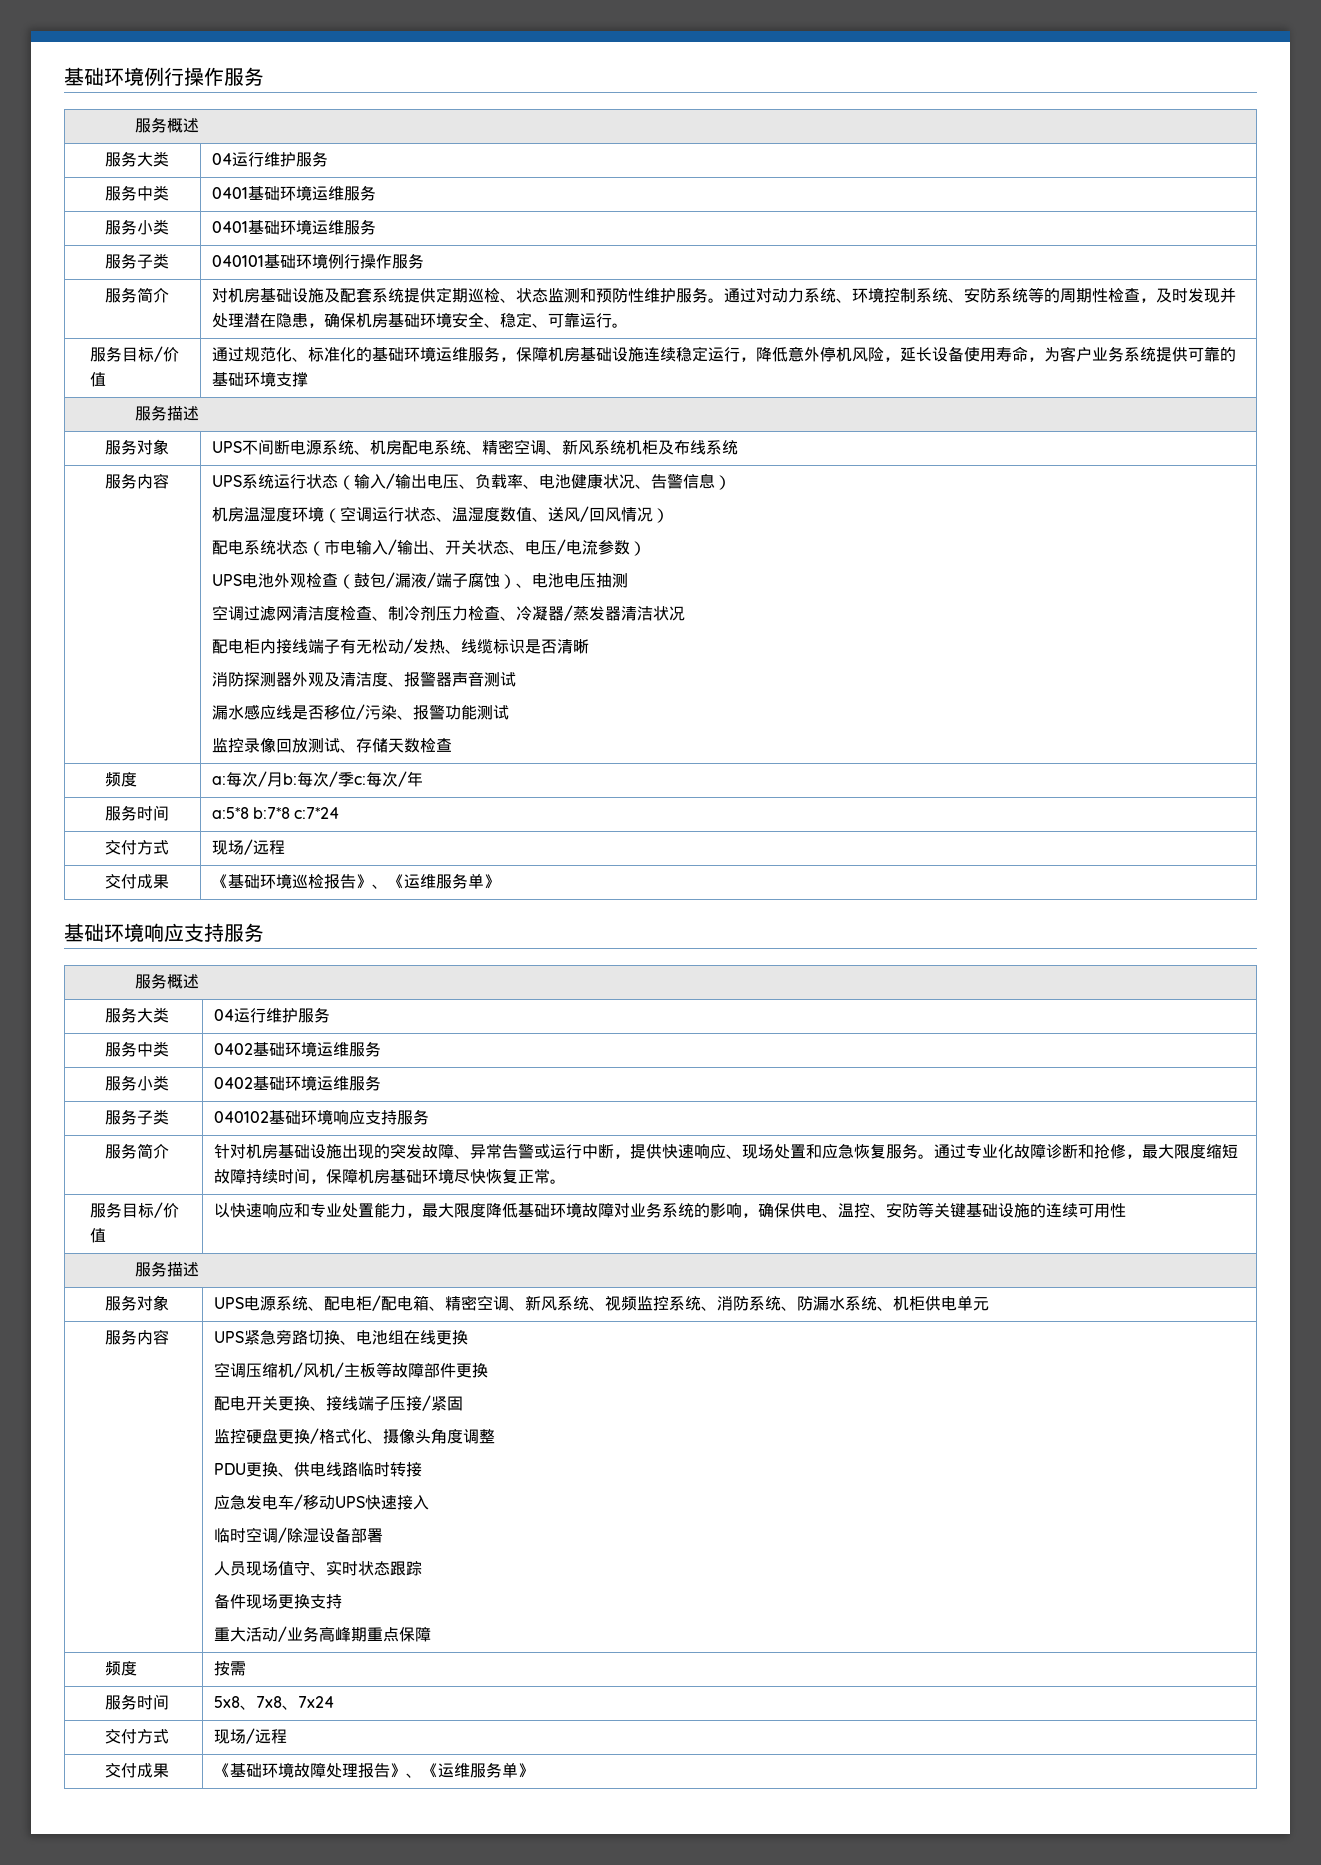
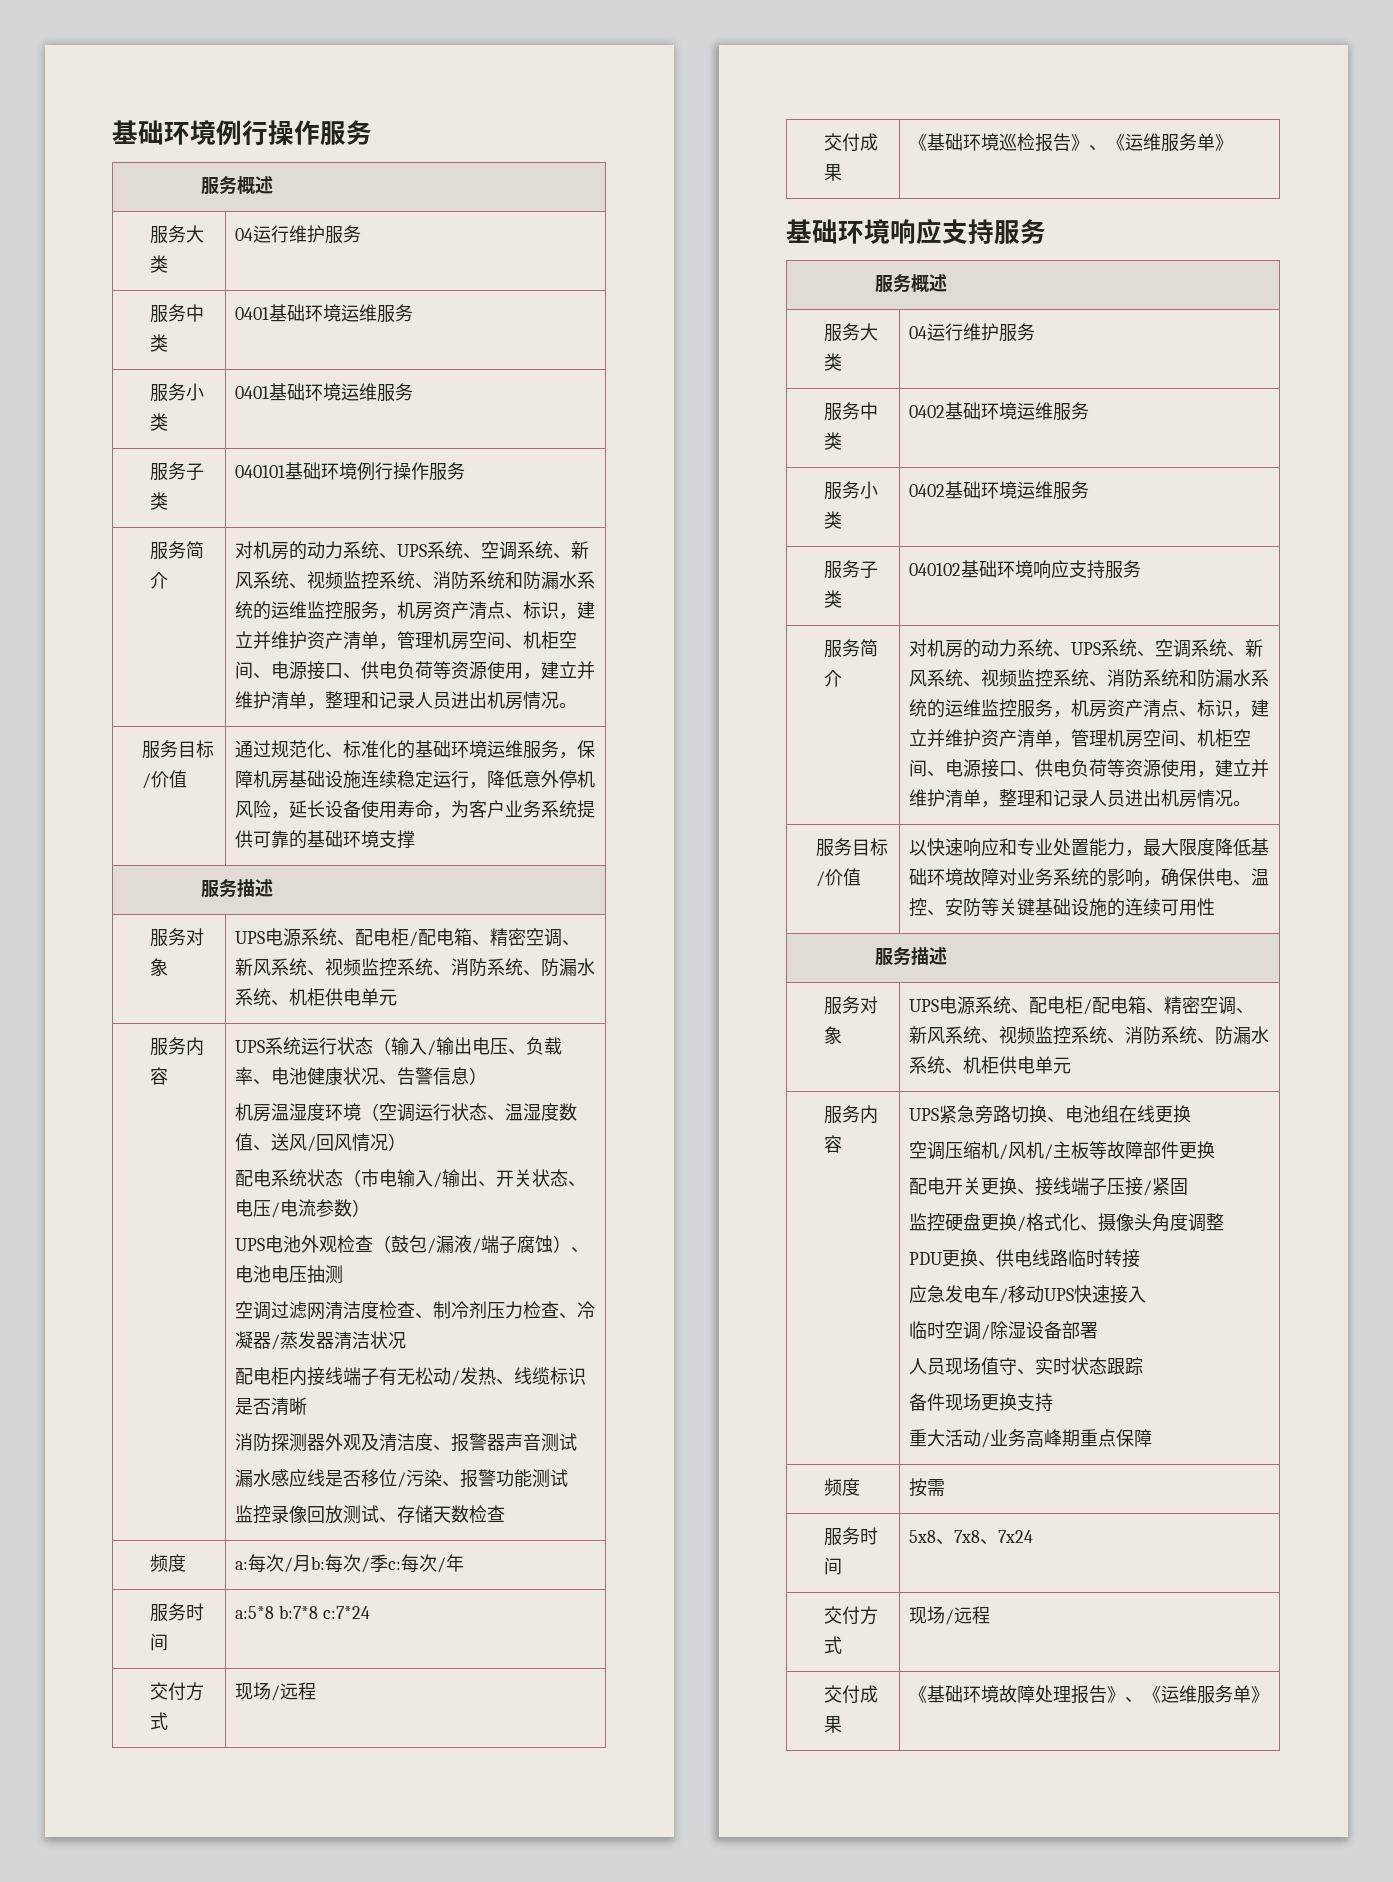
[259,287,1236,303] [211,312,612,328] 基础设施及配套系统提供定期巡检、状态监测和预防性维护服务。通过对动力系统、环境控制系统、安防系统等的周期性检查，及时发现并处理潜在隐患，确保机房基础环境安全、稳定、可靠运行 -> [289,541,590,560] [235,571,596,590] [235,601,596,620] [235,631,578,650] [235,661,596,680] [235,691,560,710] 的动力系统、UPS系统、空调系统、新风系统、视频监控系统、消防系统和防漏水系统的运维监控服务，机房资产清点、标识，建立并维护资产清单，管理机房空间、机柜空间、电源接口、供电负荷等资源使用，建立并维护清单，整理和记录人员进出机房情况
[241,439,738,455] 不间断电源系统、机房配电系统、精密空调、新风系统机柜及布线系统 -> [265,928,581,947] [235,958,596,977] [235,988,398,1006] 电源系统、配电柜/配电箱、精密空调、新风系统、视频监控系统、消防系统、防漏水系统、机柜供电单元
[213,1143,1238,1159] [213,1168,550,1184] 针对机房基础设施出现的突发故障、异常告警或运行中断，提供快速响应、现场处置和应急恢复服务。通过专业化故障诊断和抢修，最大限度缩短故障持续时间，保障机房基础环境尽快恢复正常 -> [909,639,1264,658] [909,669,1270,688] [909,699,1270,718] [909,729,1252,748] [909,759,1270,778] [909,789,1234,808] 对机房的动力系统、UPS系统、空调系统、新风系统、视频监控系统、消防系统和防漏水系统的运维监控服务，机房资产清点、标识，建立并维护资产清单，管理机房空间、机柜空间、电源接口、供电负荷等资源使用，建立并维护清单，整理和记录人员进出机房情况

